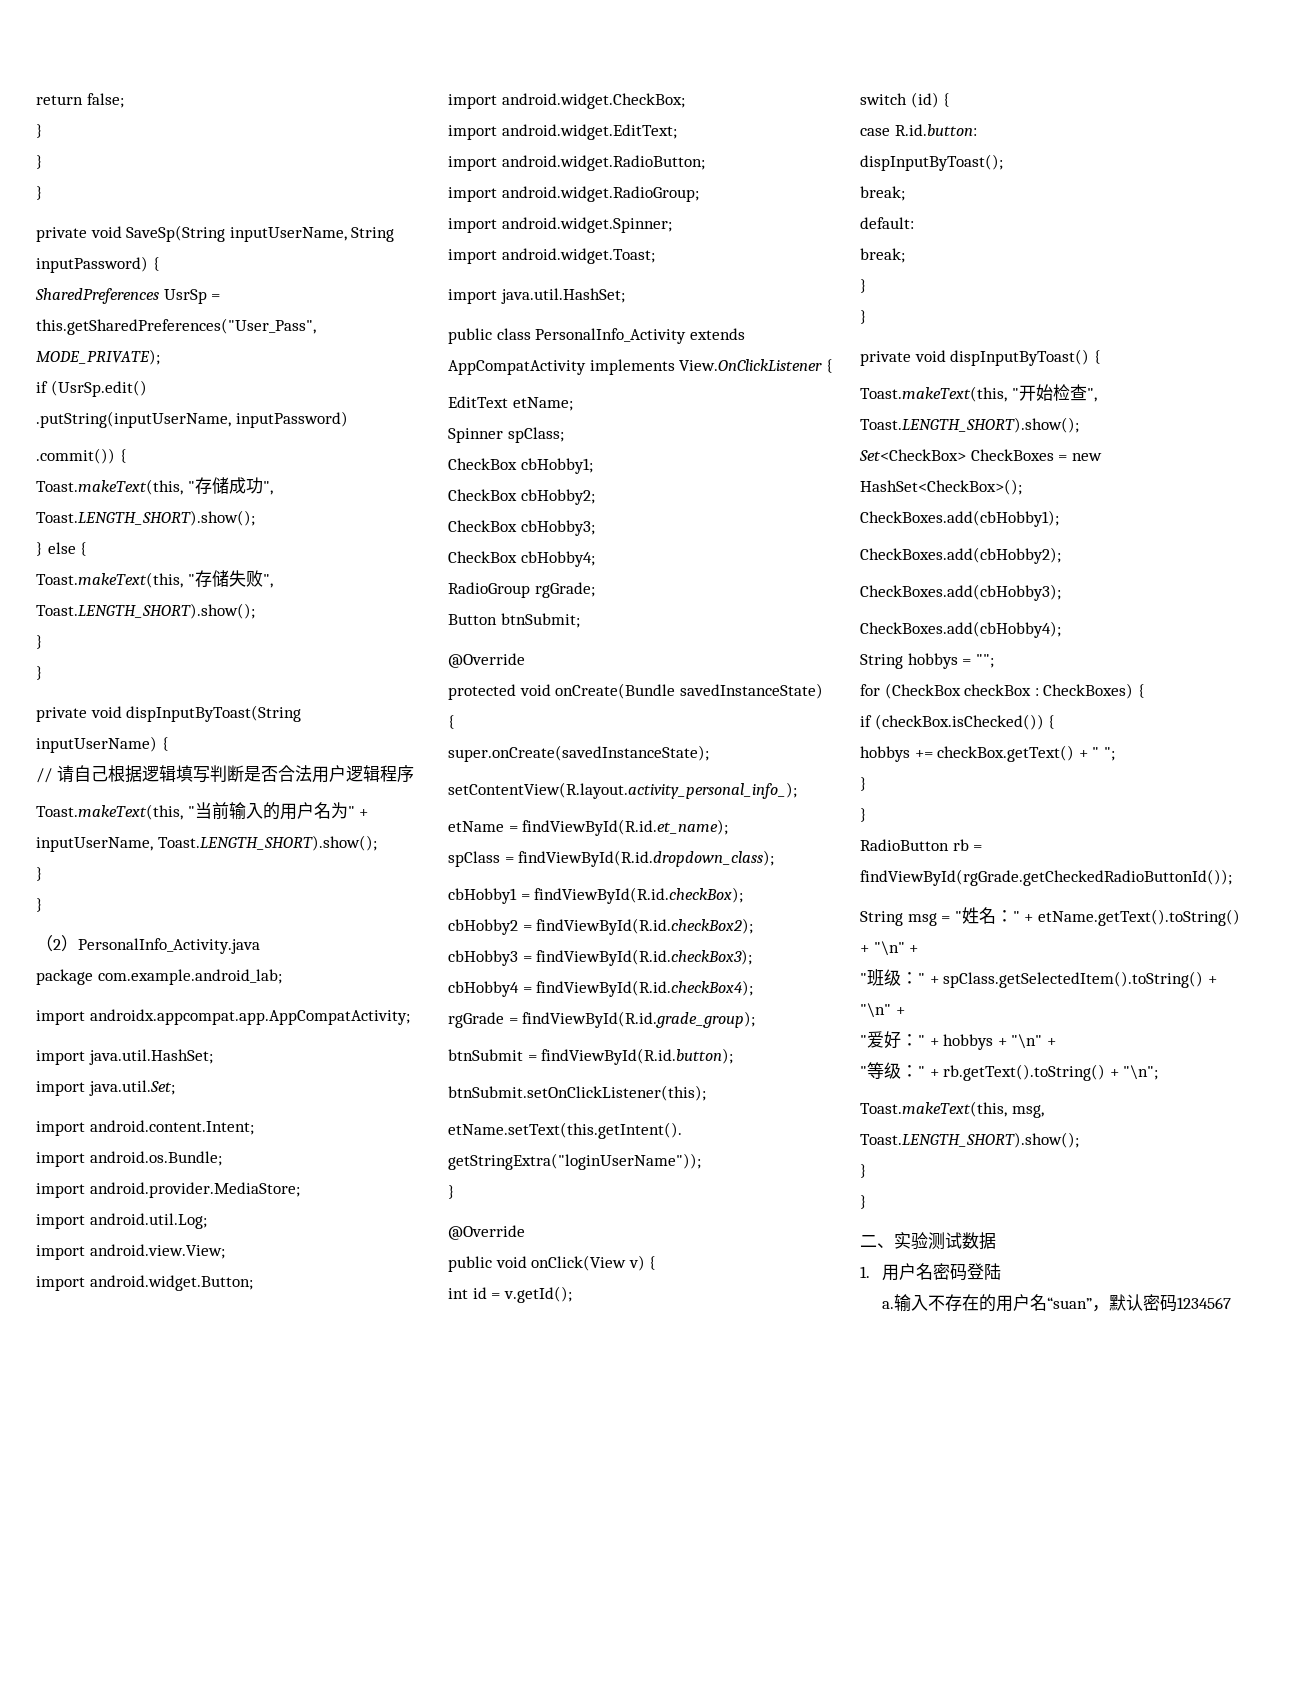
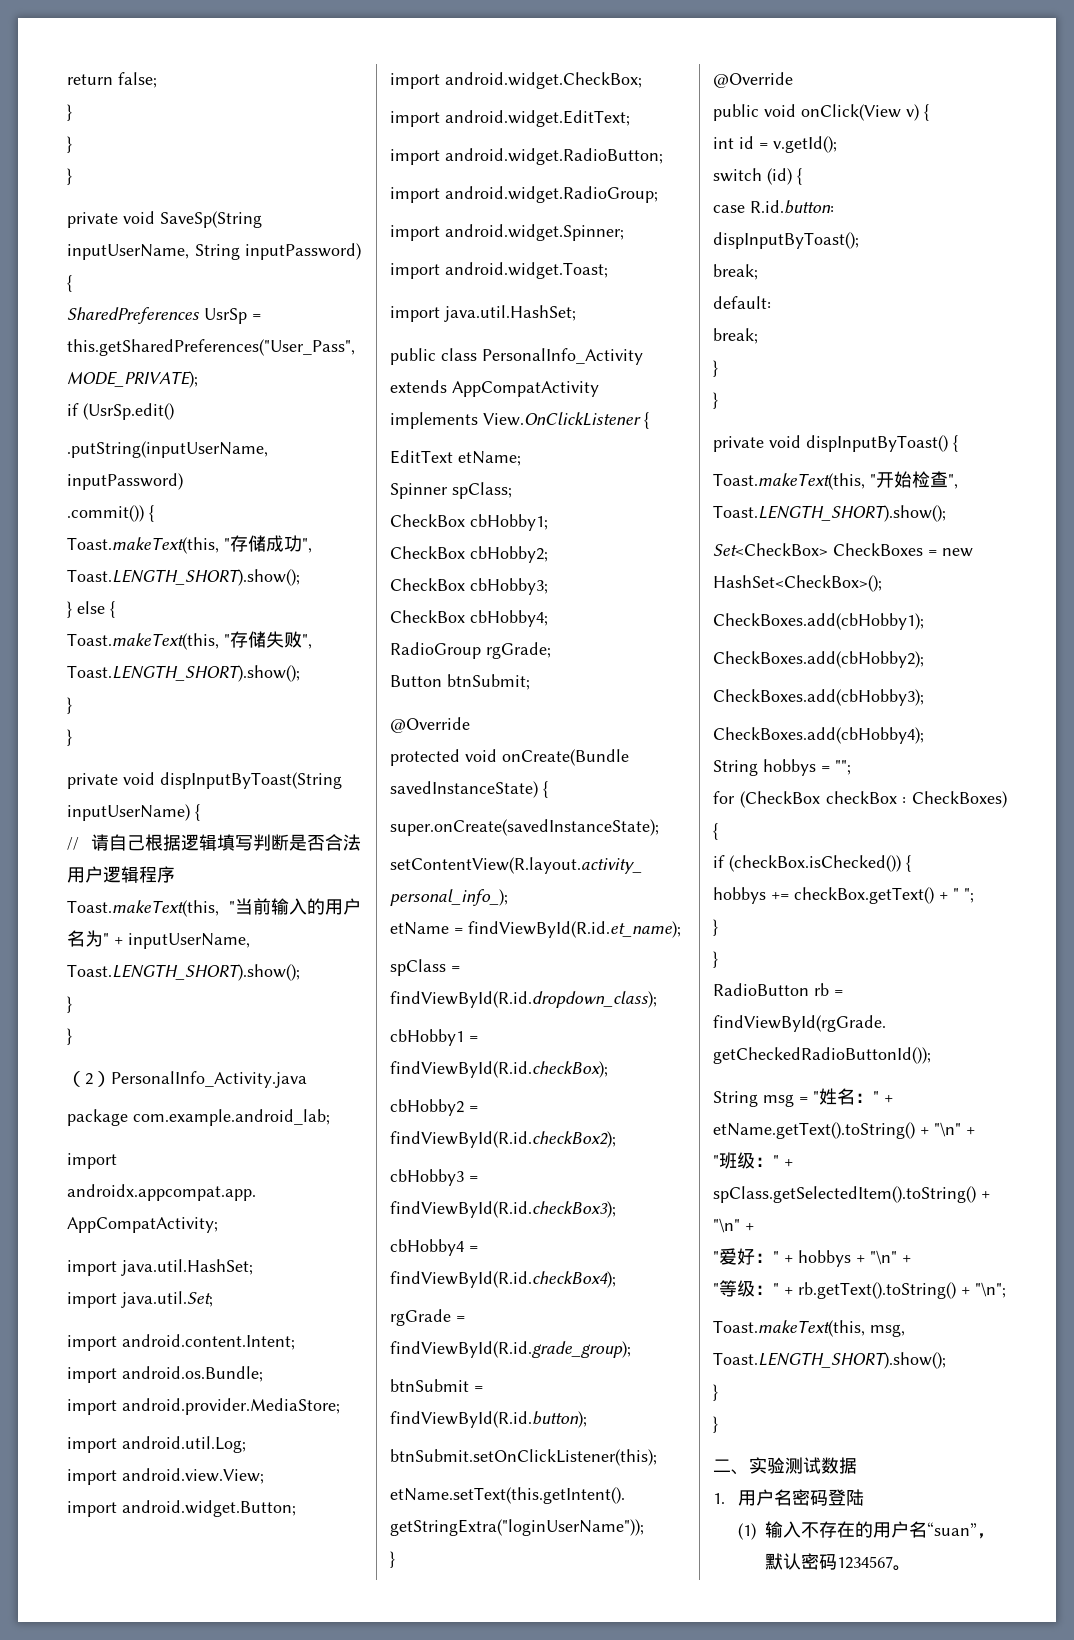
[881,1301,894,1309] a. -> [738,1523,757,1540] (1)
(1231, 1303) none -> [893,1565,912,1571] 。

